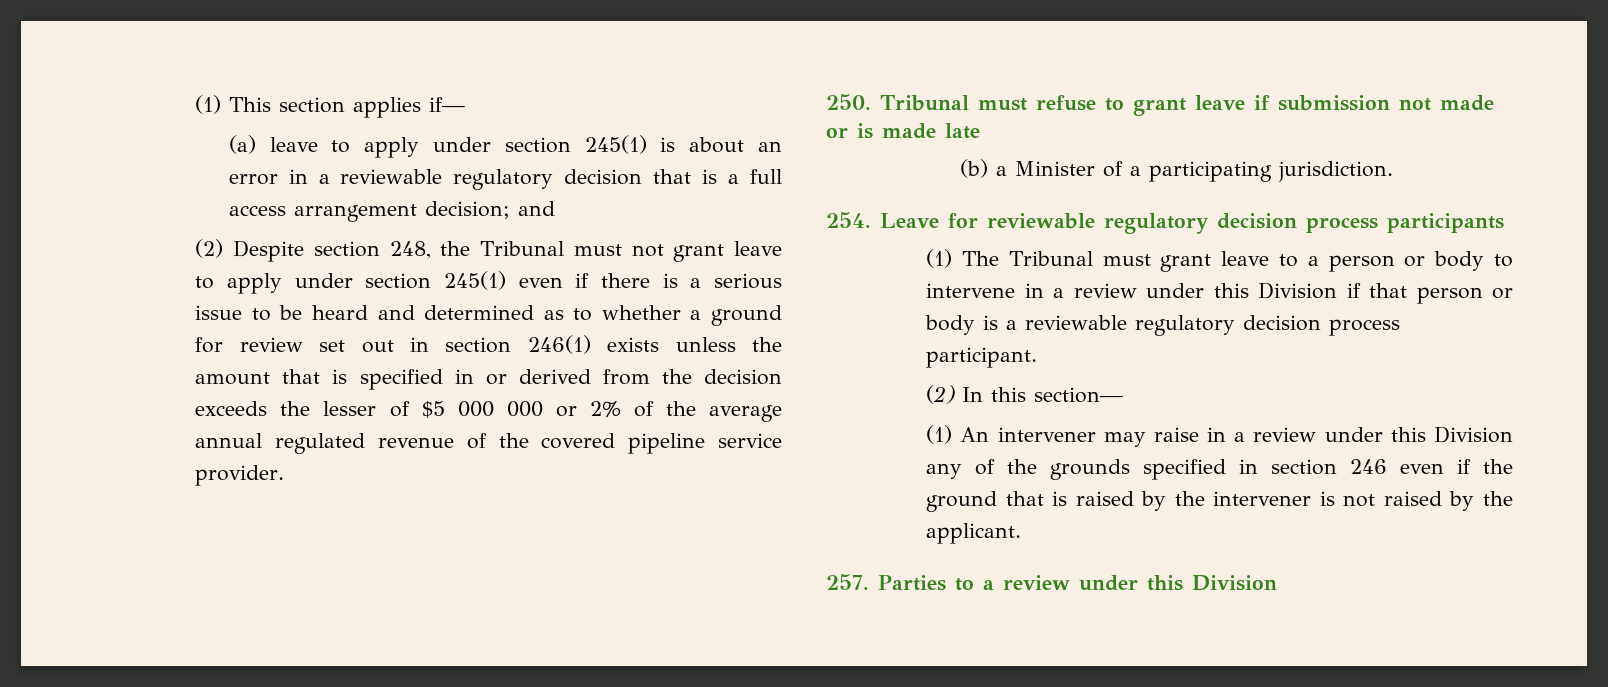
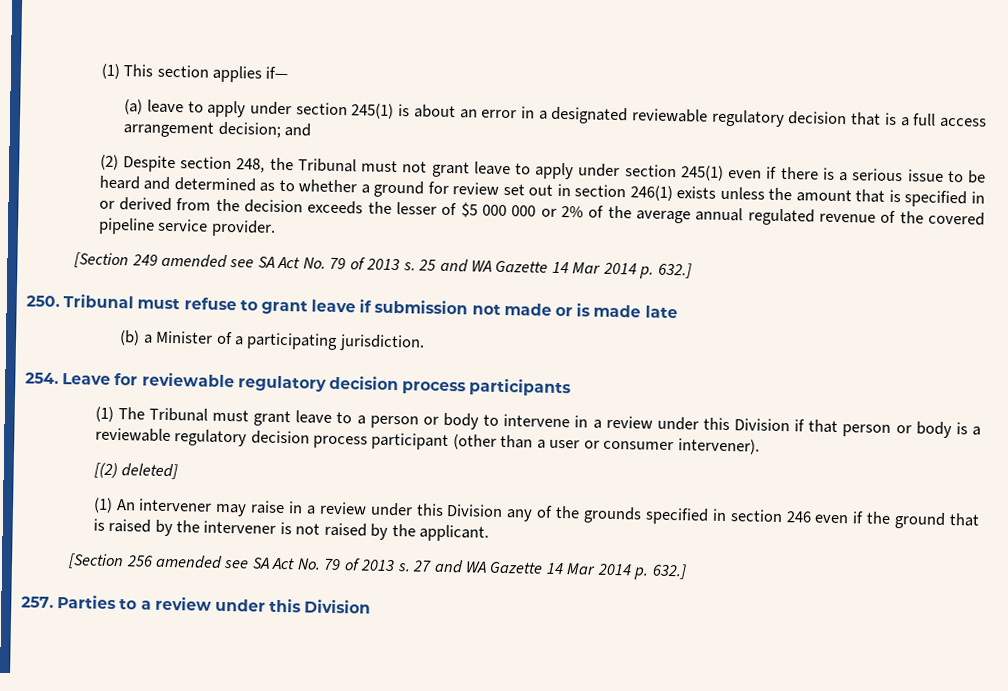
(330, 179) none -> [551,106,629,125] designated
(285, 475) none -> [74,252,692,279] // [Section 249 amended see SA Act No. 79 of 2013 s. 25 and WA Gazette 14 Mar 2014 p. 632.]
[926,347,1038,368] [926,385,1124,404] participant. // (2) In this section— -> [371,432,760,455] [93,462,179,480] participant (other than a user or consumer intervener). // [(2) deleted]
(1022, 533) none -> [68,553,687,580] // [Section 256 amended see SA Act No. 79 of 2013 s. 27 and WA Gazette 14 Mar 2014 p. 632.]

